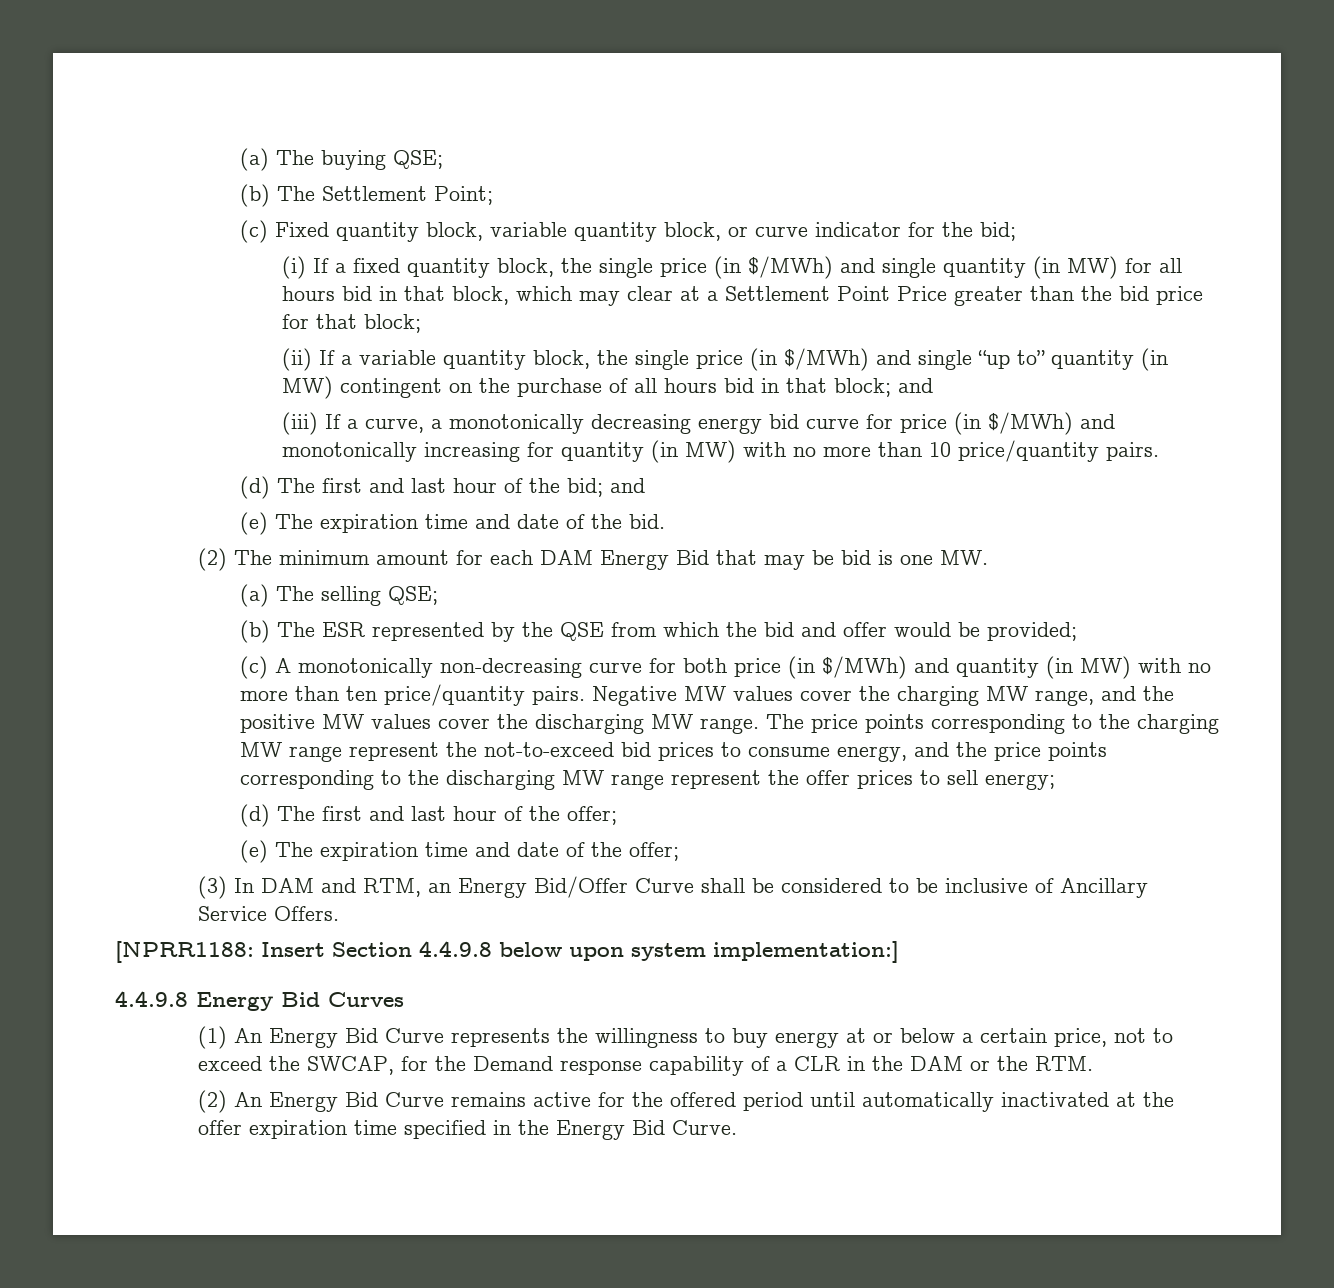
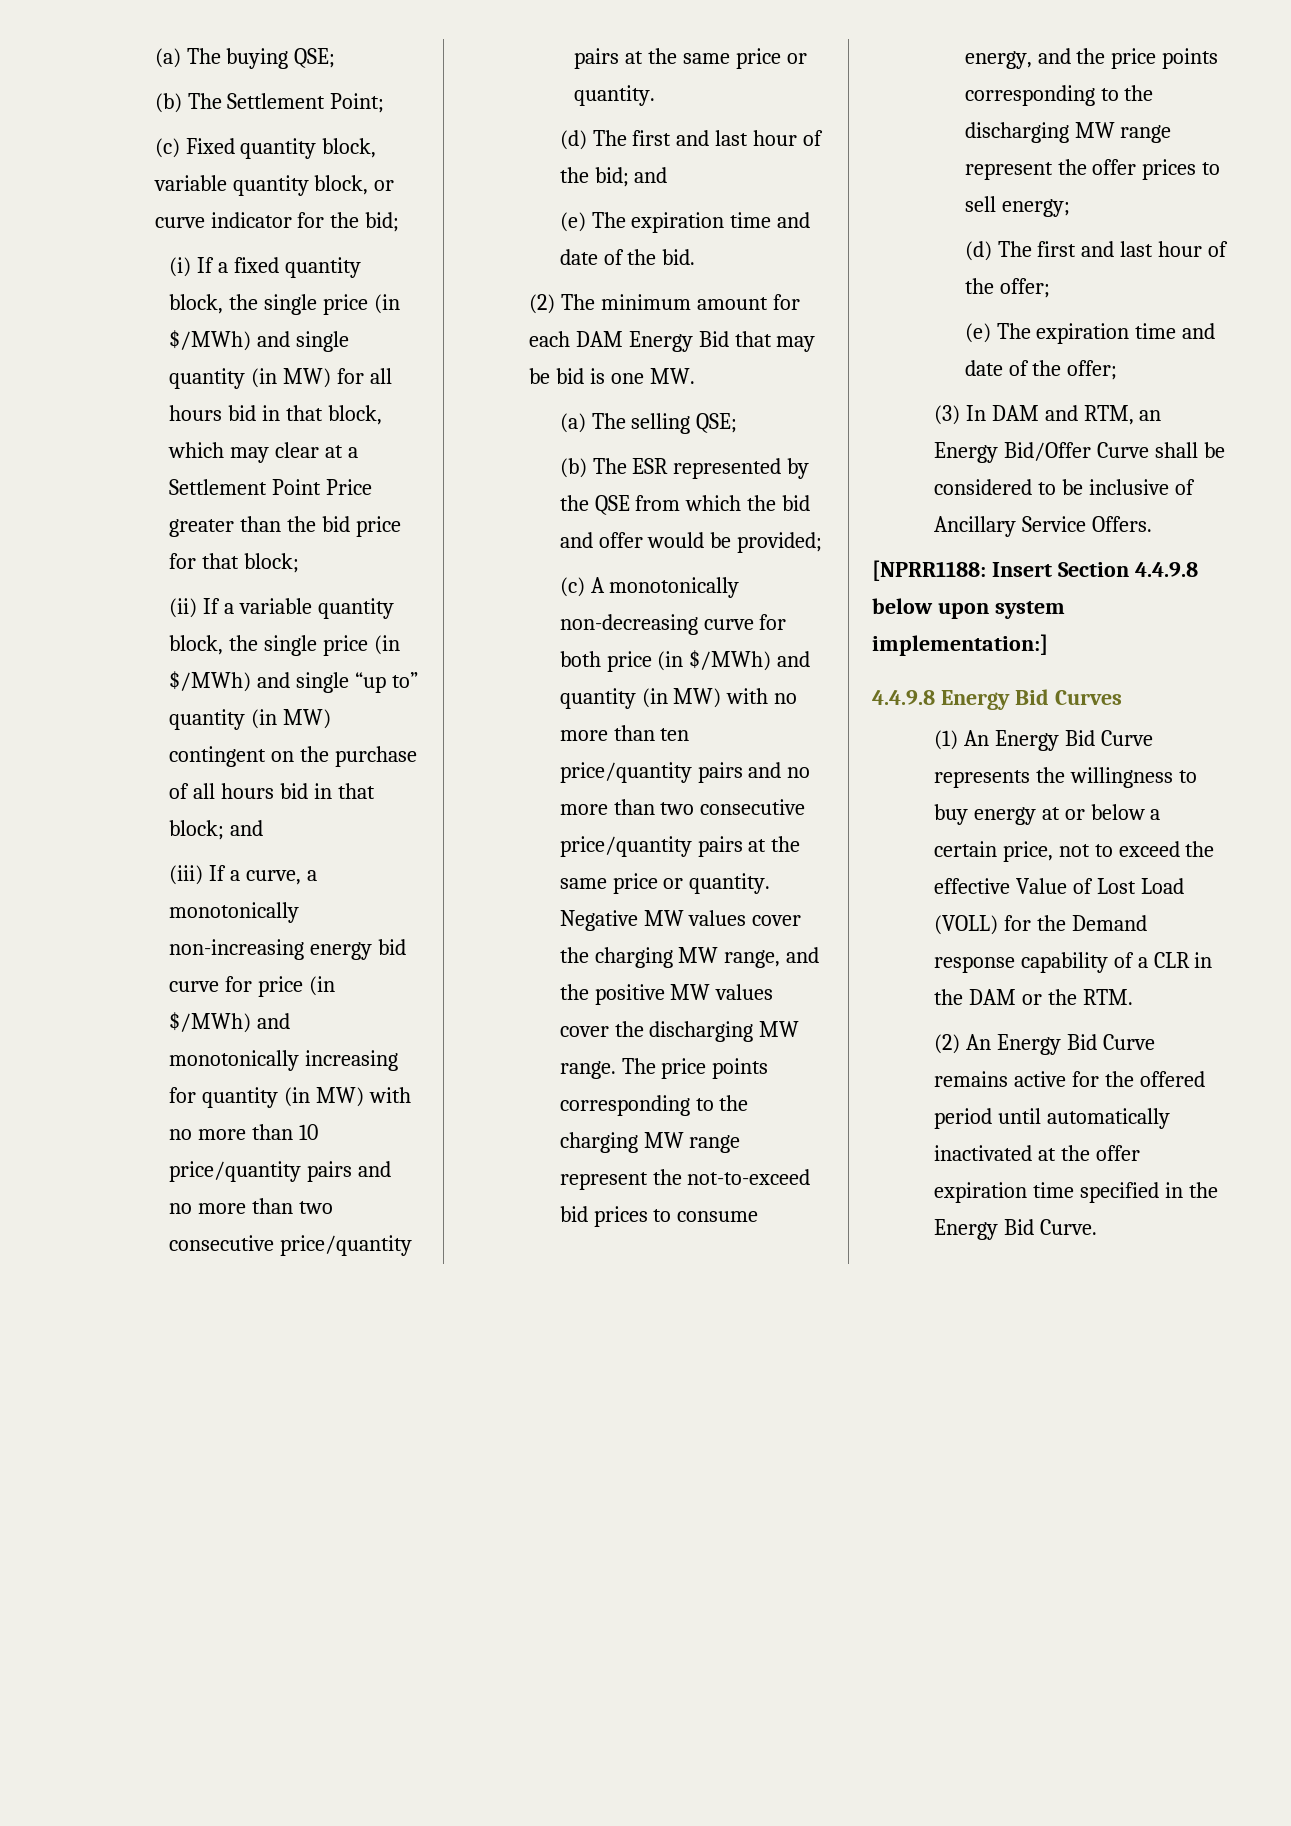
[590,414,691,434] decreasing -> [169,939,305,960] non-increasing
[1105,442,1159,461] pairs. -> [307,1161,391,1182] [169,1198,333,1214] [169,1235,413,1256] [574,48,807,69] [574,85,656,106] pairs and no more than two consecutive price/quantity pairs at the same price or quantity.
[531,686,585,705] pairs. -> [697,762,811,783] [559,799,806,815] [559,836,801,857] [559,873,771,894] pairs and no more than two consecutive price/quantity pairs at the same price or quantity.
[307,1056,395,1075] SWCAP, -> [933,878,1184,894] [933,915,998,935] effective Value of Lost Load (VOLL)

